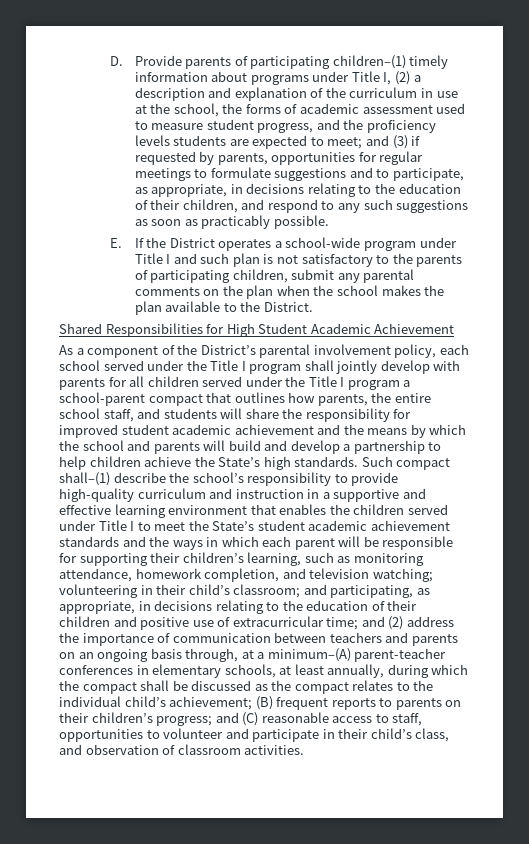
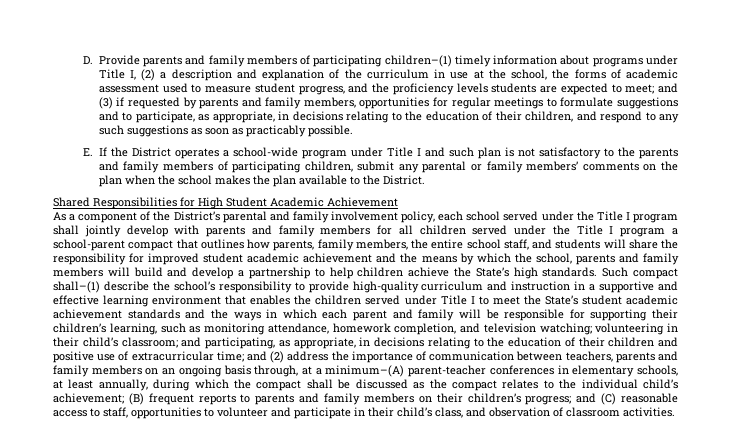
(232, 63) none -> [185,55,297,67] and family members
[217,153,268,165] parents, -> [199,97,356,109] parents and family members,
(463, 261) none -> [98,161,213,173] and family members
(415, 276) none -> [471,161,579,173] or family members’
(311, 351) none -> [269,211,329,223] and family
(105, 384) none -> [251,225,371,237] and family members
(368, 400) none -> [317,239,408,251] family members,
[82,440,200,454] school and parents -> [535,253,680,265] [53,267,103,277] school, parents and family members
(335, 544) none -> [392,309,455,321] and family
[329,632,458,646] teachers and parents -> [565,351,678,363] [53,365,142,377] teachers, parents and family members
(442, 704) none -> [299,393,414,405] and family members

